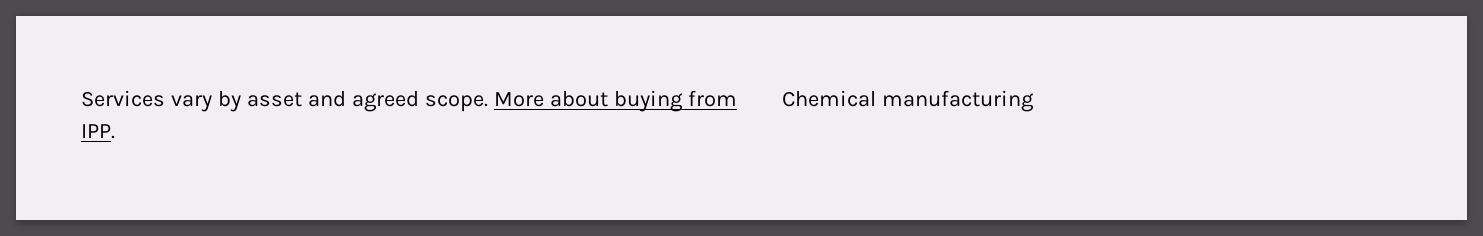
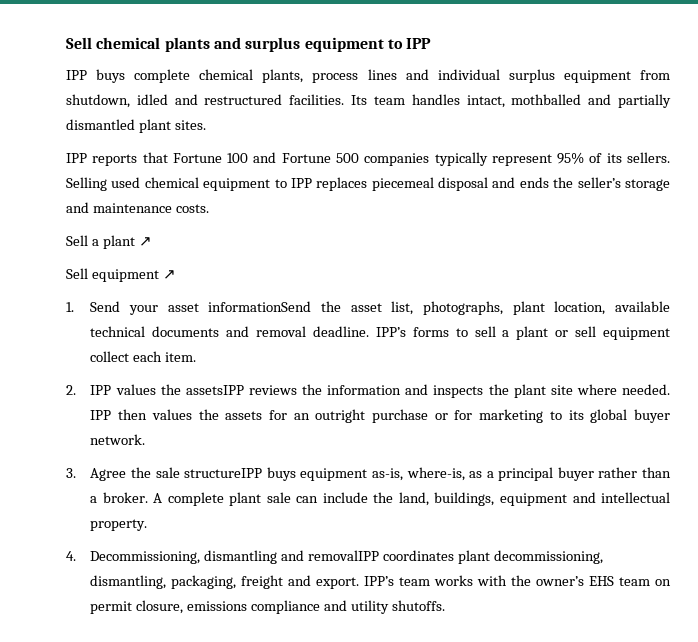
[81,90,737,112] [81,124,115,139] [782,90,1034,112] Services vary by asset and agreed scope. More about buying from IPP. // Chemical manufacturing -> [66,37,432,52] [66,69,670,83] [66,94,671,108] [66,119,206,133] [66,152,671,166] [66,177,670,191] [66,202,209,213] [66,235,152,249] [66,268,176,282] [66,301,670,315] [90,326,670,340] [90,351,197,362] [66,384,670,398] [90,409,670,423] [90,434,146,445] [66,467,671,481] [90,492,670,506] [90,519,148,531] [66,550,603,564] [90,575,672,589] [90,600,445,614] Sell chemical plants and surplus equipment to IPP // IPP buys complete chemical plants, process lines and individual surplus equipment from shutdown, idled and restructured facilities. Its team handles intact, mothballed and partially dismantled plant sites. // IPP reports that Fortune 100 and Fortune 500 companies typically represent 95% of its sellers. Selling used chemical equipment to IPP replaces piecemeal disposal and ends the seller’s storage and maintenance costs. // Sell a plant ↗ // Sell equipment ↗ // 1. Send your asset informationSend the asset list, photographs, plant location, available technical documents and removal deadline. IPP’s forms to sell a plant or sell equipment collect each item. // 2. IPP values the assetsIPP reviews the information and inspects the plant site where needed. IPP then values the assets for an outright purchase or for marketing to its global buyer network. // 3. Agree the sale structureIPP buys equipment as-is, where-is, as a principal buyer rather than a broker. A complete plant sale can include the land, buildings, equipment and intellectual property. // 4. Decommissioning, dismantling and removalIPP coordinates plant decommissioning, dismantling, packaging, freight and export. IPP’s team works with the owner’s EHS team on permit closure, emissions compliance and utility shutoffs.

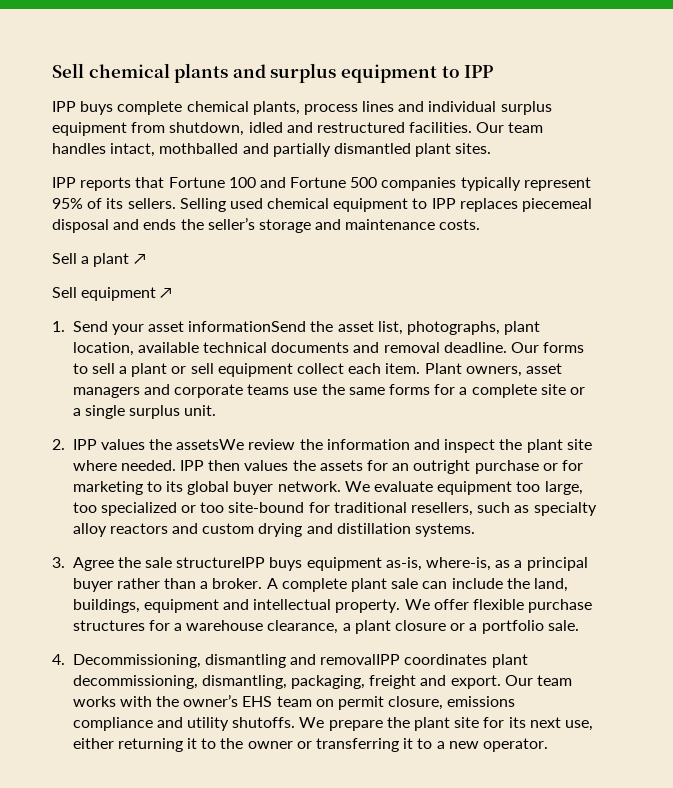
[351,95,368,105] Its -> [476,122,505,133] Our
[375,327,406,337] IPP’s -> [511,342,540,353] Our
(197, 357) none -> [424,363,562,377] [72,384,585,398] [72,405,217,419] Plant owners, asset managers and corporate teams use the same forms for a complete site or a single surplus unit.
[185,385,297,395] assetsIPP reviews -> [176,439,296,450] assetsWe review
[433,385,484,398] inspects -> [444,439,496,453] inspect
(146, 439) none -> [344,481,583,495] [72,502,597,516] [72,523,476,537] We evaluate equipment too large, too specialized or too site-bound for traditional resellers, such as specialty alloy reactors and custom drying and distillation systems.
(148, 525) none -> [404,599,593,613] [72,620,579,634] We offer flexible purchase structures for a warehouse clearance, a plant closure or a portfolio sale.
[364,576,395,586] IPP’s -> [504,675,533,686] Our
(445, 605) none -> [299,717,593,731] [72,738,548,752] We prepare the plant site for its next use, either returning it to the owner or transferring it to a new operator.

